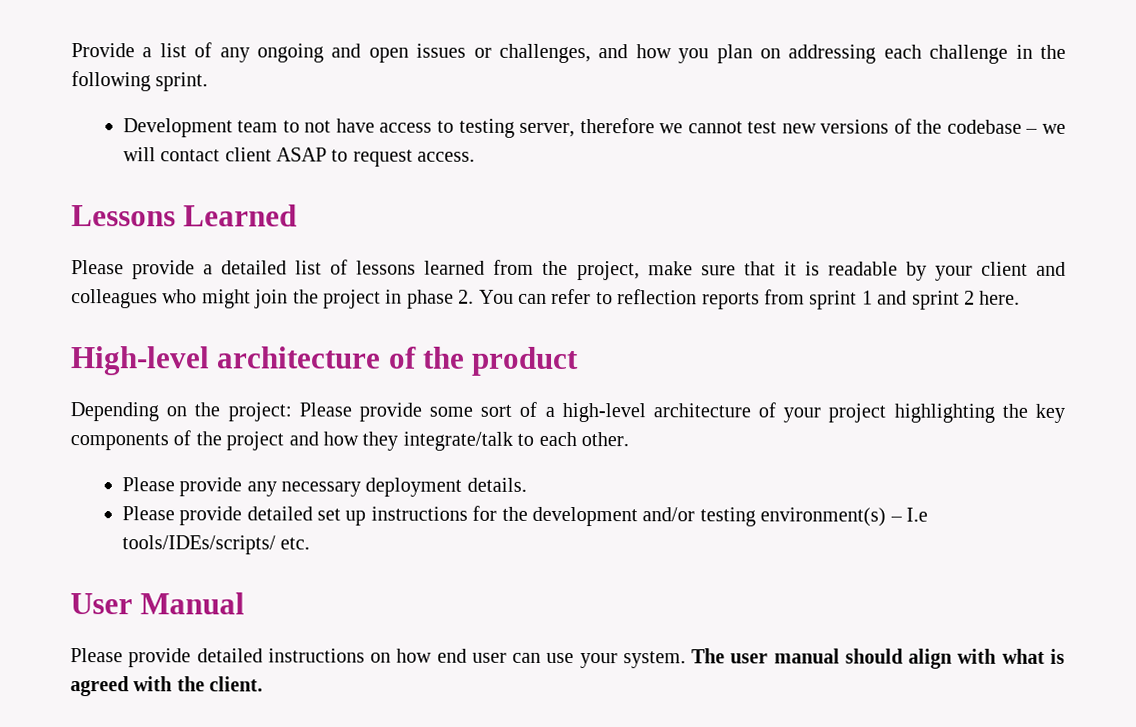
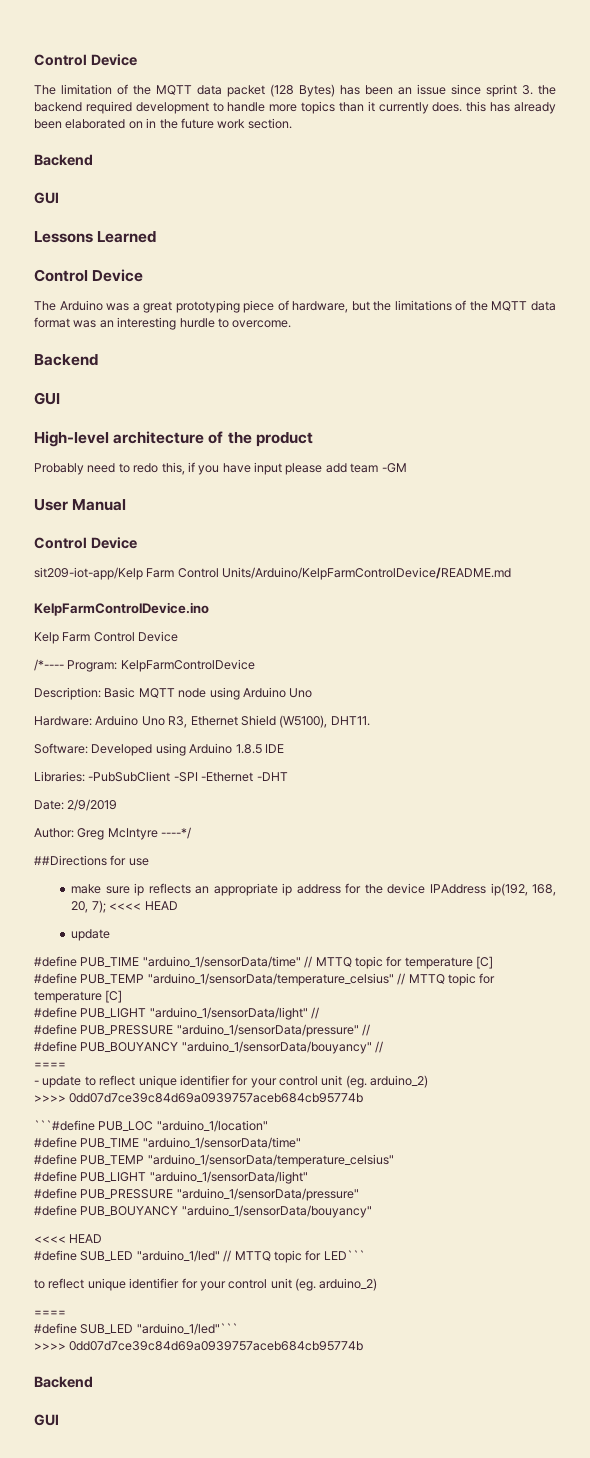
[71,42,1066,64] [71,71,209,92] [122,118,1067,138] [122,147,476,167] [71,204,298,227] [71,259,1066,281] [71,288,1021,310] Provide a list of any ongoing and open issues or challenges, and how you plan on addressing each challenge in the following sprint. // Development team to not have access to testing server, therefore we cannot test new versions of the codebase – we will contact client ASAP to request access. // Lessons Learned // Please provide a detailed list of lessons learned from the project, make sure that it is readable by your client and colleagues who might join the project in phase 2. You can refer to reflection reports from sprint 1 and sprint 2 here. -> [34,54,137,66] [34,84,556,97] [34,101,557,114] [34,118,292,129] [34,154,93,166] [34,192,59,204] [34,231,157,243] [34,269,144,282] [34,300,557,313] [34,317,292,330] [34,354,98,366] [34,392,60,405] Control Device // The limitation of the MQTT data packet (128 Bytes) has been an issue since sprint 3. the backend required development to handle more topics than it currently does. this has already been elaborated on in the future work section. // Backend // GUI // Lessons Learned // Control Device // The Arduino was a great prototyping piece of hardware, but the limitations of the MQTT data format was an interesting hurdle to overcome. // Backend // GUI
[70,401,1065,423] [70,430,629,451] [121,477,527,497] [121,505,928,527] [121,535,311,555] [70,592,246,615] [70,648,1066,669] [70,676,264,697] Depending on the project: Please provide some sort of a high-level architecture of your project highlighting the key components of the project and how they integrate/talk to each other. // Please provide any necessary deployment details. // Please provide detailed set up instructions for the development and/or testing environment(s) – I.e tools/IDEs/scripts/ etc. // User Manual // Please provide detailed instructions on how end user can use your system. The user manual should align with what is agreed with the client. -> [34,462,407,475] [34,499,127,511] [34,537,137,549] [34,567,512,580] [34,602,209,616] [34,631,179,644] [34,659,255,672] [34,687,313,700] [34,715,370,728] [34,743,284,756] [34,771,288,782] [34,799,118,811] [34,827,192,840] [34,855,149,866] [71,883,556,896] [71,900,178,913] [71,929,111,941] [34,956,493,969] [34,973,496,986] [34,990,123,1003] [34,1007,320,1020] [34,1024,371,1037] [34,1041,384,1054] [34,1062,66,1068] [34,1075,429,1088] [34,1093,364,1103] [34,1120,268,1132] [34,1137,301,1149] [34,1154,394,1167] [34,1171,308,1184] [34,1188,359,1201] [34,1205,372,1218] [34,1234,103,1243] [34,1250,365,1263] [34,1278,378,1291] [34,1310,66,1316] [34,1323,238,1335] [34,1341,364,1351] [34,1376,93,1388] [34,1414,59,1426] Probably need to redo this, if you have input please add team -GM // User Manual // Control Device // sit209-iot-app/Kelp Farm Control Units/Arduino/KelpFarmControlDevice/README.md // KelpFarmControlDevice.ino // Kelp Farm Control Device // /*---- Program: KelpFarmControlDevice // Description: Basic MQTT node using Arduino Uno // Hardware: Arduino Uno R3, Ethernet Shield (W5100), DHT11. // Software: Developed using Arduino 1.8.5 IDE // Libraries: -PubSubClient -SPI -Ethernet -DHT // Date: 2/9/2019 // Author: Greg McIntyre ----*/ // ##Directions for use // make sure ip reflects an appropriate ip address for the device IPAddress ip(192, 168, 20, 7); <<<< HEAD // update // #define PUB_TIME "arduino_1/sensorData/time" // MTTQ topic for temperature [C] // #define PUB_TEMP "arduino_1/sensorData/temperature_celsius" // MTTQ topic for temperature [C] // #define PUB_LIGHT "arduino_1/sensorData/light" // // #define PUB_PRESSURE "arduino_1/sensorData/pressure" // // #define PUB_BOUYANCY "arduino_1/sensorData/bouyancy" // // ==== // - update to reflect unique identifier for your control unit (eg. arduino_2) // >>>> 0dd07d7ce39c84d69a0939757aceb684cb95774b // ```#define PUB_LOC "arduino_1/location" // #define PUB_TIME "arduino_1/sensorData/time" // #define PUB_TEMP "arduino_1/sensorData/temperature_celsius" // #define PUB_LIGHT "arduino_1/sensorData/light" // #define PUB_PRESSURE "arduino_1/sensorData/pressure" // #define PUB_BOUYANCY "arduino_1/sensorData/bouyancy" // <<<< HEAD // #define SUB_LED "arduino_1/led" // MTTQ topic for LED``` // to reflect unique identifier for your control unit (eg. arduino_2) // ==== // #define SUB_LED "arduino_1/led"``` // >>>> 0dd07d7ce39c84d69a0939757aceb684cb95774b // Backend // GUI

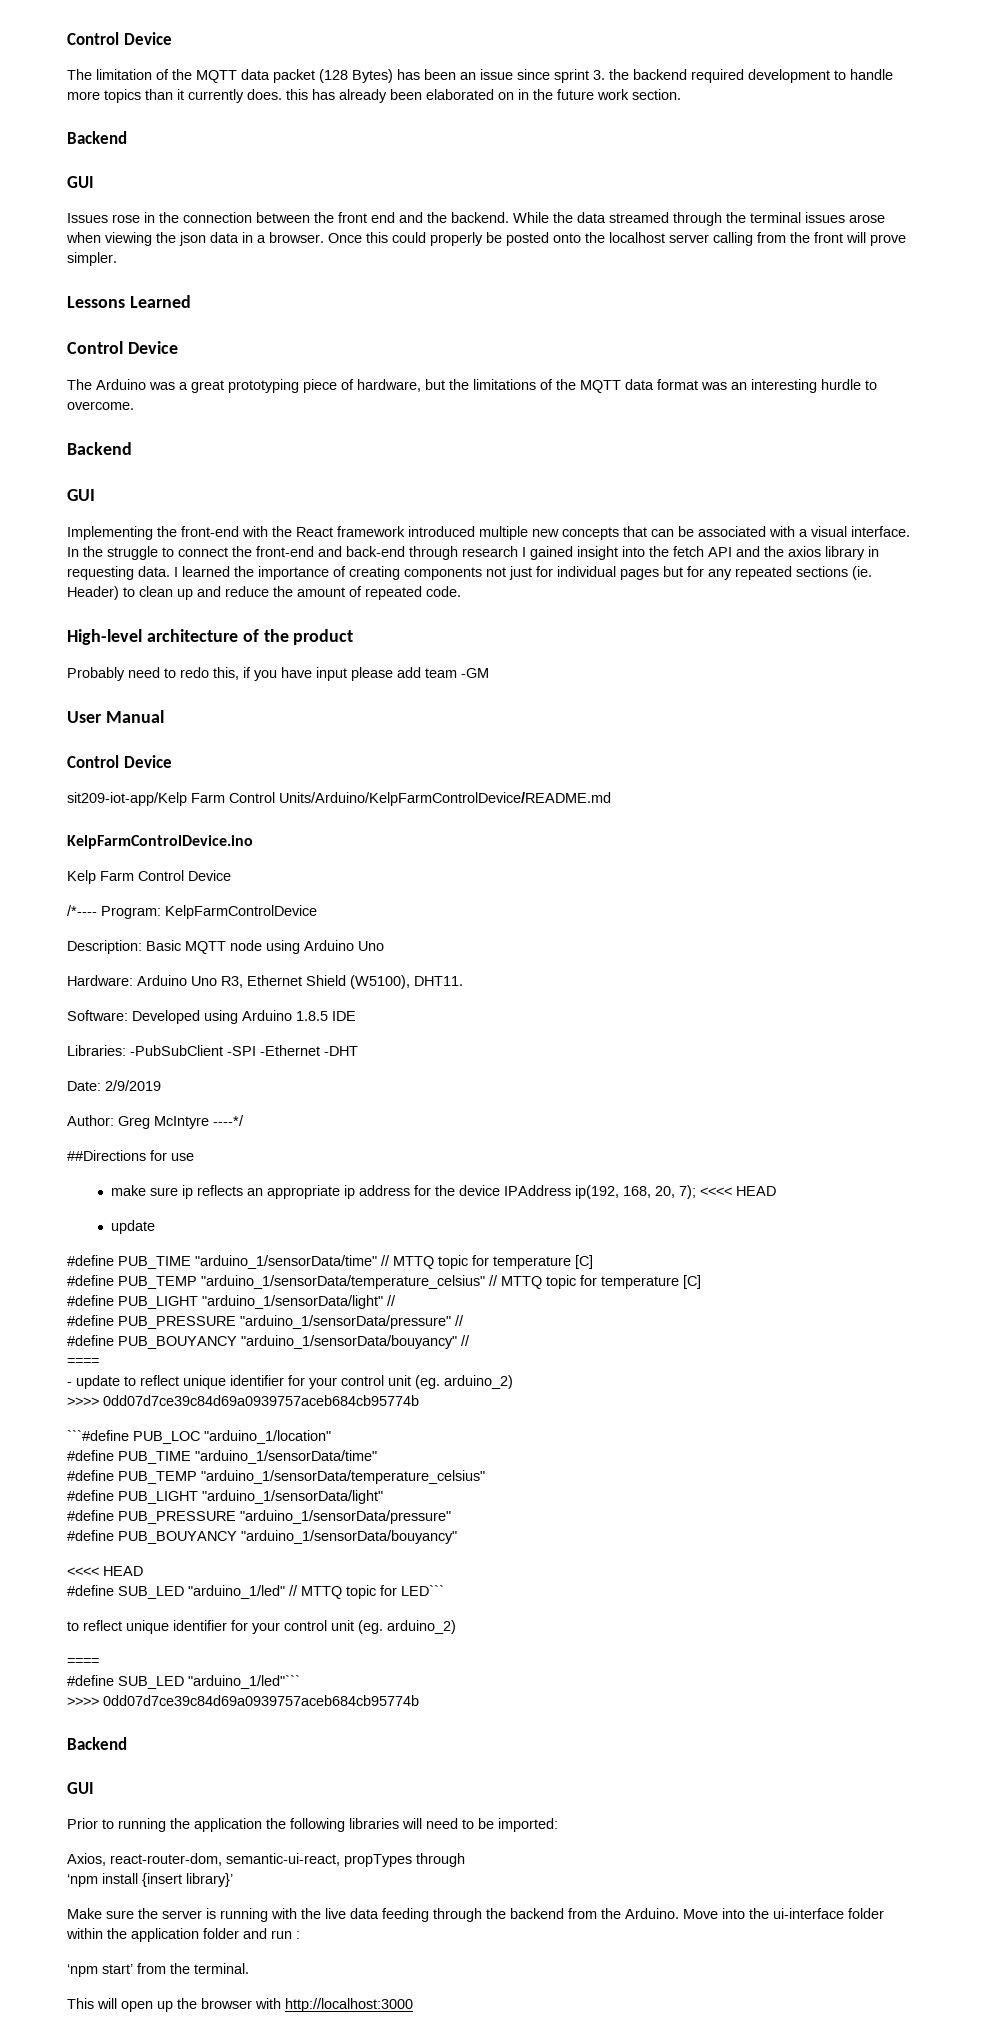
(59, 198) none -> [67,212,885,226] [66,232,906,246] [67,252,117,266] // Issues rose in the connection between the front end and the backend. While the data streamed through the terminal issues arose when viewing the json data in a browser. Once this could properly be posted onto the localhost server calling from the front will prove simpler.
(60, 398) none -> [67,526,910,540] [67,546,879,560] [67,566,872,580] [67,586,461,600] // Implementing the front-end with the React framework introduced multiple new concepts that can be associated with a visual interface. In the struggle to connect the front-end and back-end through research I gained insight into the fetch API and the axios library in requesting data. I learned the importance of creating components not just for individual pages but for any repeated sections (ie. Header) to clean up and reduce the amount of repeated code.
(59, 1420) none -> [67,1818,558,1832] [67,1853,465,1867] [67,1873,233,1887] [67,1908,884,1922] [66,1928,300,1942] [67,1963,249,1977] [67,1998,413,2012] // Prior to running the application the following libraries will need to be imported: // Axios, react-router-dom, semantic-ui-react, propTypes through // ‘npm install {insert library}’ // Make sure the server is running with the live data feeding through the backend from the Arduino. Move into the ui-interface folder within the application folder and run : // ‘npm start’ from the terminal. // This will open up the browser with http://localhost:3000

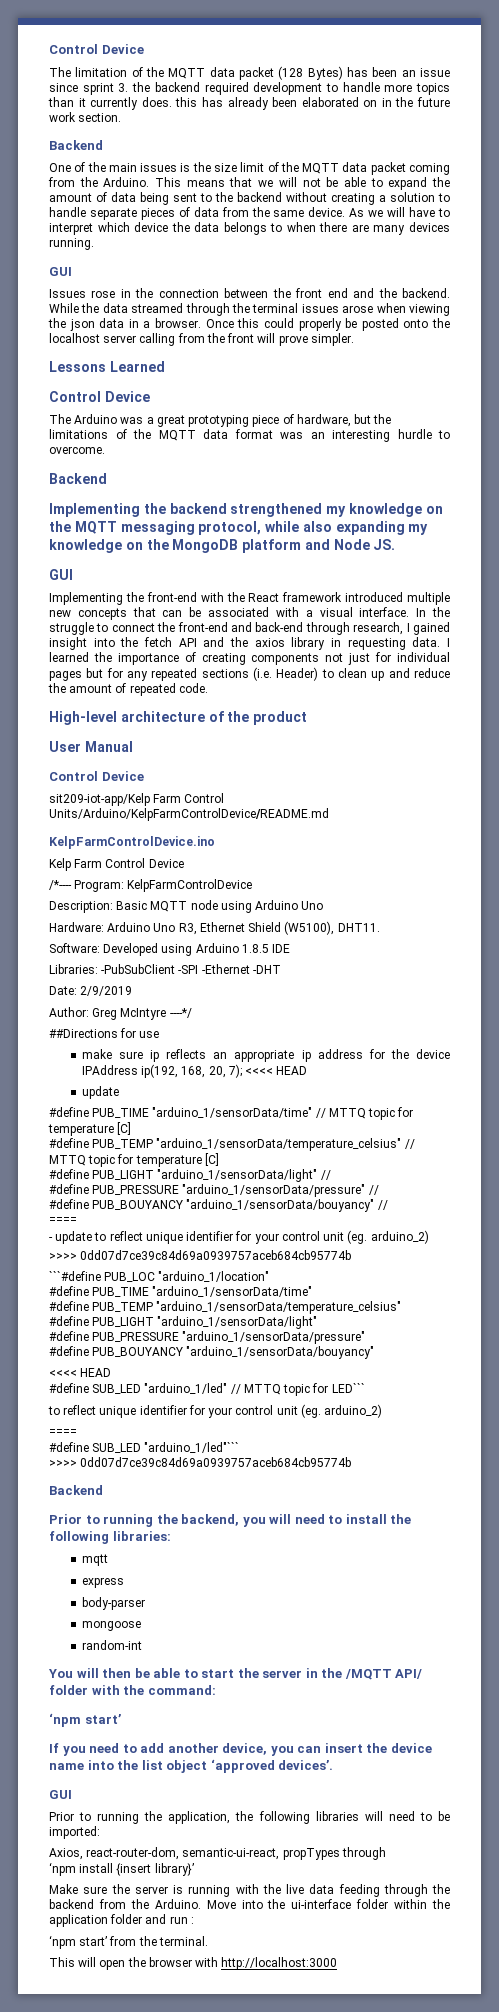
(127, 137) none -> [49,162,450,175] [48,177,450,190] [49,192,450,205] [49,207,450,220] [49,222,450,235] [49,238,94,250] // One of the main issues is the size limit of the MQTT data packet coming from the Arduino. This means that we will not be able to expand the amount of data being sent to the backend without creating a solution to handle separate pieces of data from the same device. As we will have to interpret which device the data belongs to when there are many devices running.
(132, 448) none -> [49,503,443,517] [49,521,429,535] [49,539,396,553] // Implementing the backend strengthened my knowledge on the MQTT messaging protocol, while also expanding my knowledge on the MongoDB platform and Node JS.
[462,546,518,557] research -> [353,622,404,635] research,
[852,566,872,580] (ie. -> [253,667,272,681] (i.e.
[67,667,489,681] // Probably need to redo this, if you have input please add team -GM -> (308, 718) none
(127, 1743) none -> [49,1514,412,1527] [49,1531,171,1544] [81,1554,108,1566] [81,1577,124,1588] [81,1597,145,1610] [81,1621,141,1631] [81,1640,142,1650] [48,1668,423,1680] [49,1685,216,1695] [49,1713,121,1727] [49,1743,432,1756] [49,1759,334,1773] // Prior to running the backend, you will need to install the following libraries: // mqtt // express // body-parser // mongoose // random-int // You will then be able to start the server in the /MQTT API/ folder with the command: // ‘npm start’ // If you need to add another device, you can insert the device name into the list object ‘approved devices’.
[194,1818,262,1832] application -> [168,1811,231,1824] application,
[157,2001,173,2012] up -> (126, 1965) none

